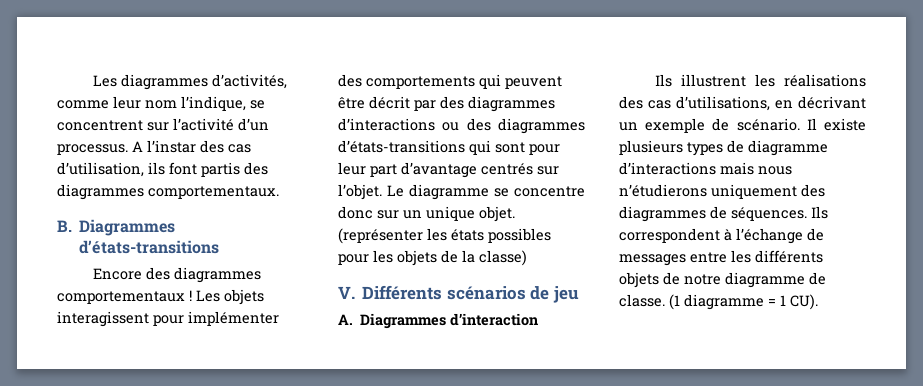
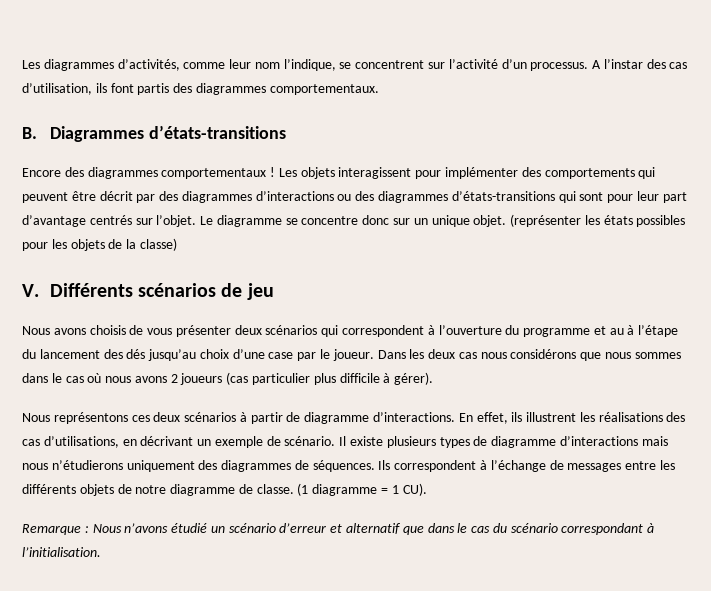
[338,313,539,329] [655,74,673,87] A. Diagrammes d’interaction // Ils -> [22,325,679,337] [22,349,681,361] [22,372,434,385] [22,412,523,424] Nous avons choisis de vous présenter deux scénarios qui correspondent à l’ouverture du programme et au à l’étape du lancement des dés jusqu’au choix d’une case par le joueur. Dans les deux cas nous considérons que nous sommes dans le cas où nous avons 2 joueurs (cas particulier plus difficile à gérer). // Nous représentons ces deux scénarios à partir de diagramme d’interactions. En effet, ils
(818, 302) none -> [22,523,655,535] [22,547,101,557] // Remarque : Nous n’avons étudié un scénario d’erreur et alternatif que dans le cas du scénario correspondant à l’initialisation.

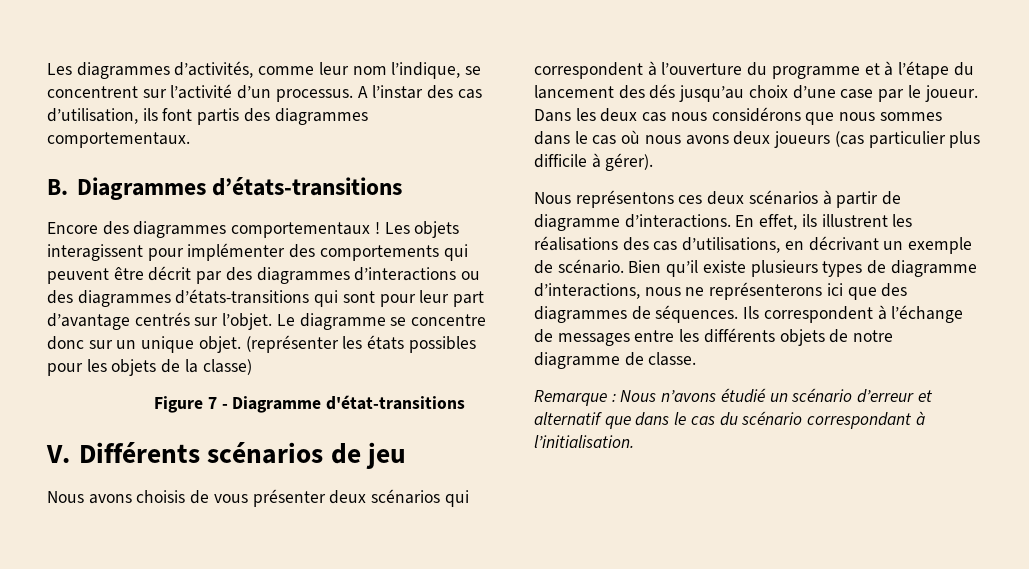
(177, 244) none -> [154,395,466,413] // Figure 7 - Diagramme d'état-transitions
[609,328,624,335] au -> (880, 69) none
[170,374,178,383] 2 -> [733,131,771,145] deux
[339,436,347,446] Il -> [628,260,699,277] Bien qu’il
[559,436,668,446] [22,460,195,472] d’interactions mais nous n’étudierons uniquement -> [534,282,877,300] d’interactions, nous ne représenterons ici que
[297,483,427,496] (1 diagramme = 1 CU). -> (697, 359) none

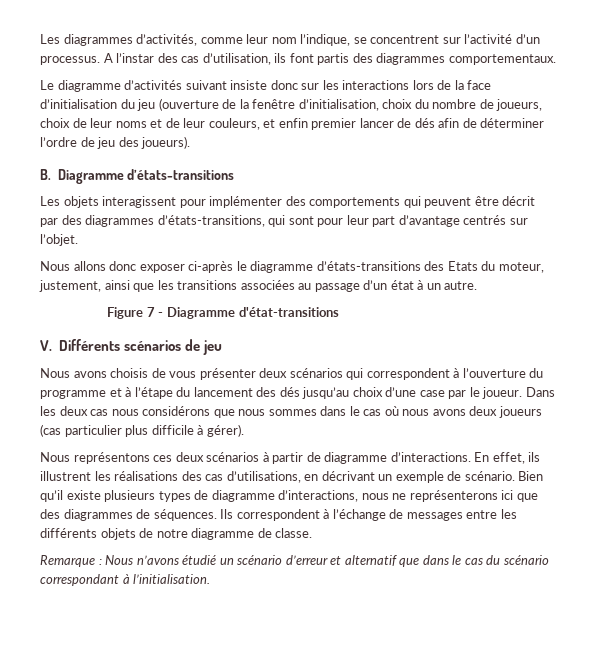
(190, 140) none -> [40,80,492,92] [40,98,543,111] [40,118,545,130] [40,136,191,149] // Le diagramme d’activités suivant insiste donc sur les interactions lors de la face d’initialisation du jeu (ouverture de la fenêtre d’initialisation, choix du nombre de joueurs, choix de leur noms et de leur couleurs, et enfin premier lancer de dés afin de déterminer l’ordre de jeu des joueurs).
[76,177,206,200] Diagrammes -> [57,169,124,184] Diagramme
[47,221,380,238] Encore des diagrammes comportementaux ! -> (235, 174) none
[354,267,481,281] [47,289,310,307] d’interactions ou des diagrammes d’états-transitions -> [157,215,265,227] d’états-transitions,
[276,313,487,330] [47,335,476,353] [47,359,252,376] Le diagramme se concentre donc sur un unique objet. (représenter les états possibles pour les objets de la classe) -> [40,261,544,273] [39,280,478,292] // Nous allons donc exposer ci-après le diagramme d’états-transitions des Etats du moteur, justement, ainsi que les transitions associées au passage d’un état à un autre.

